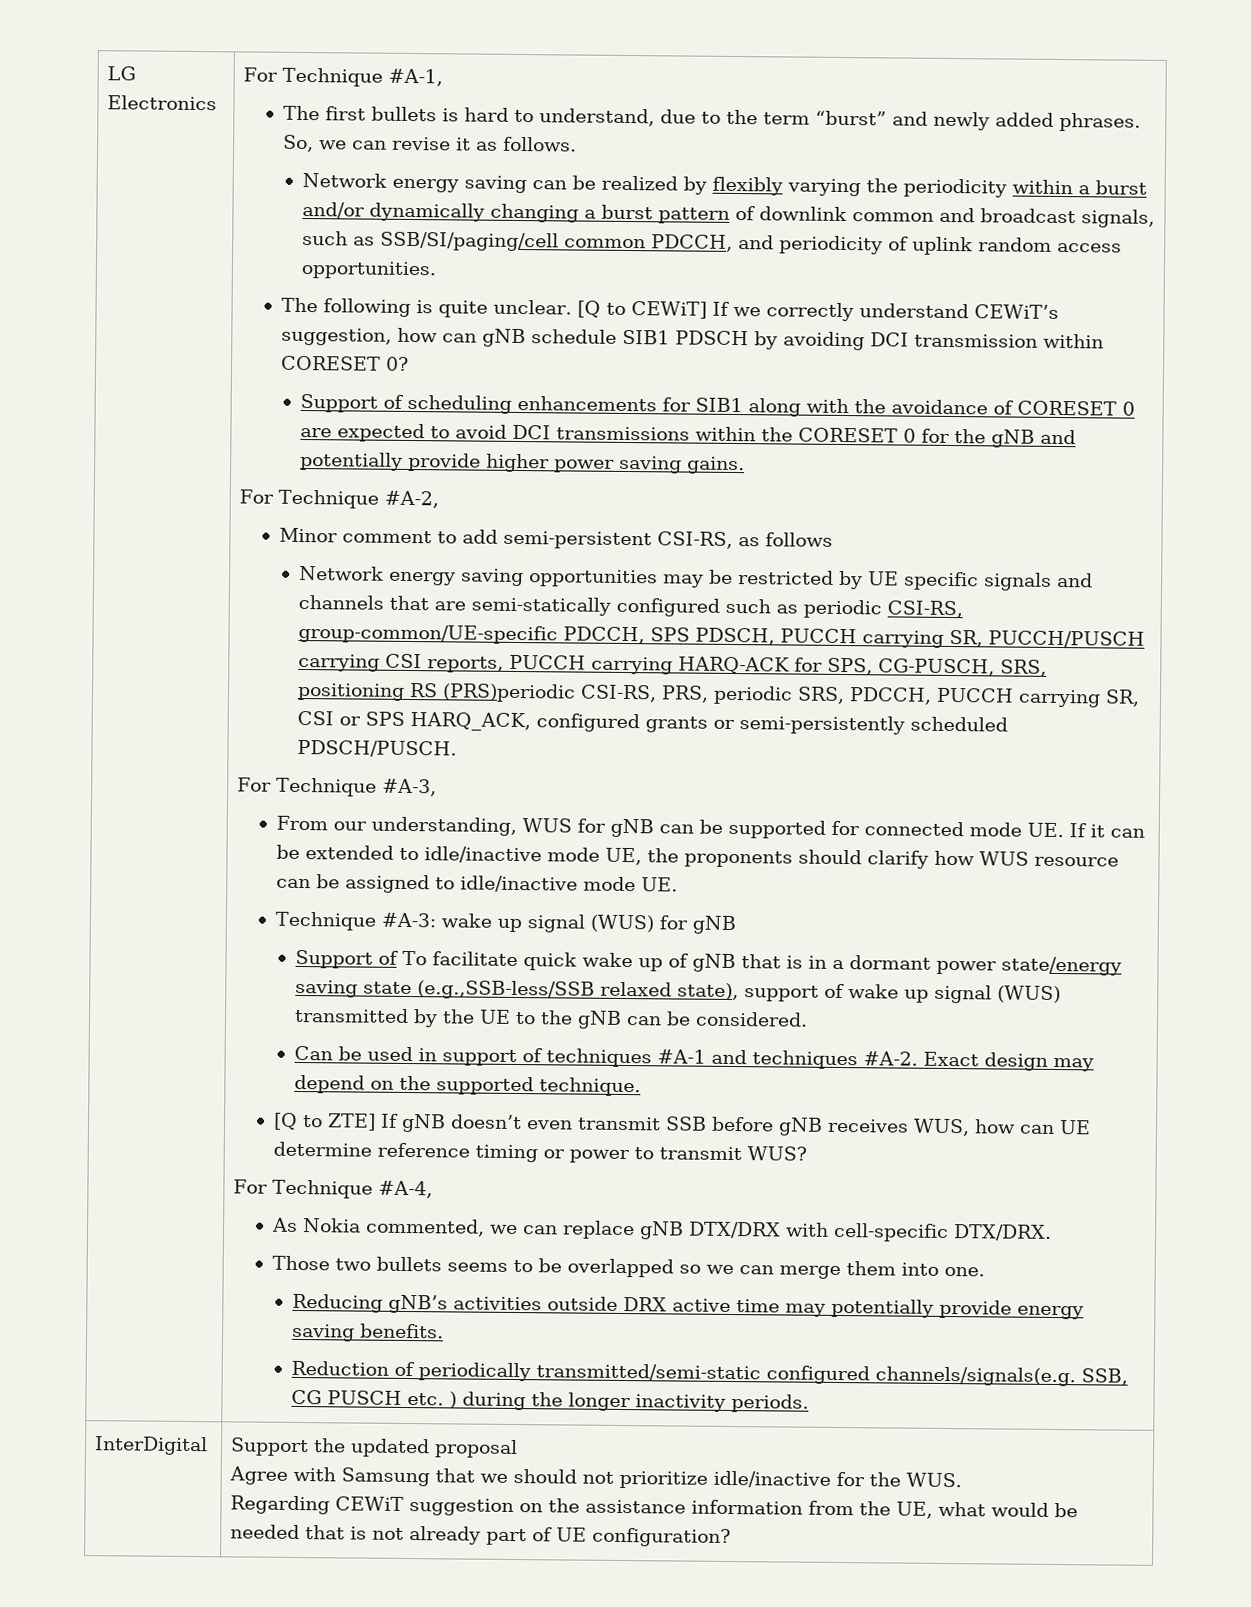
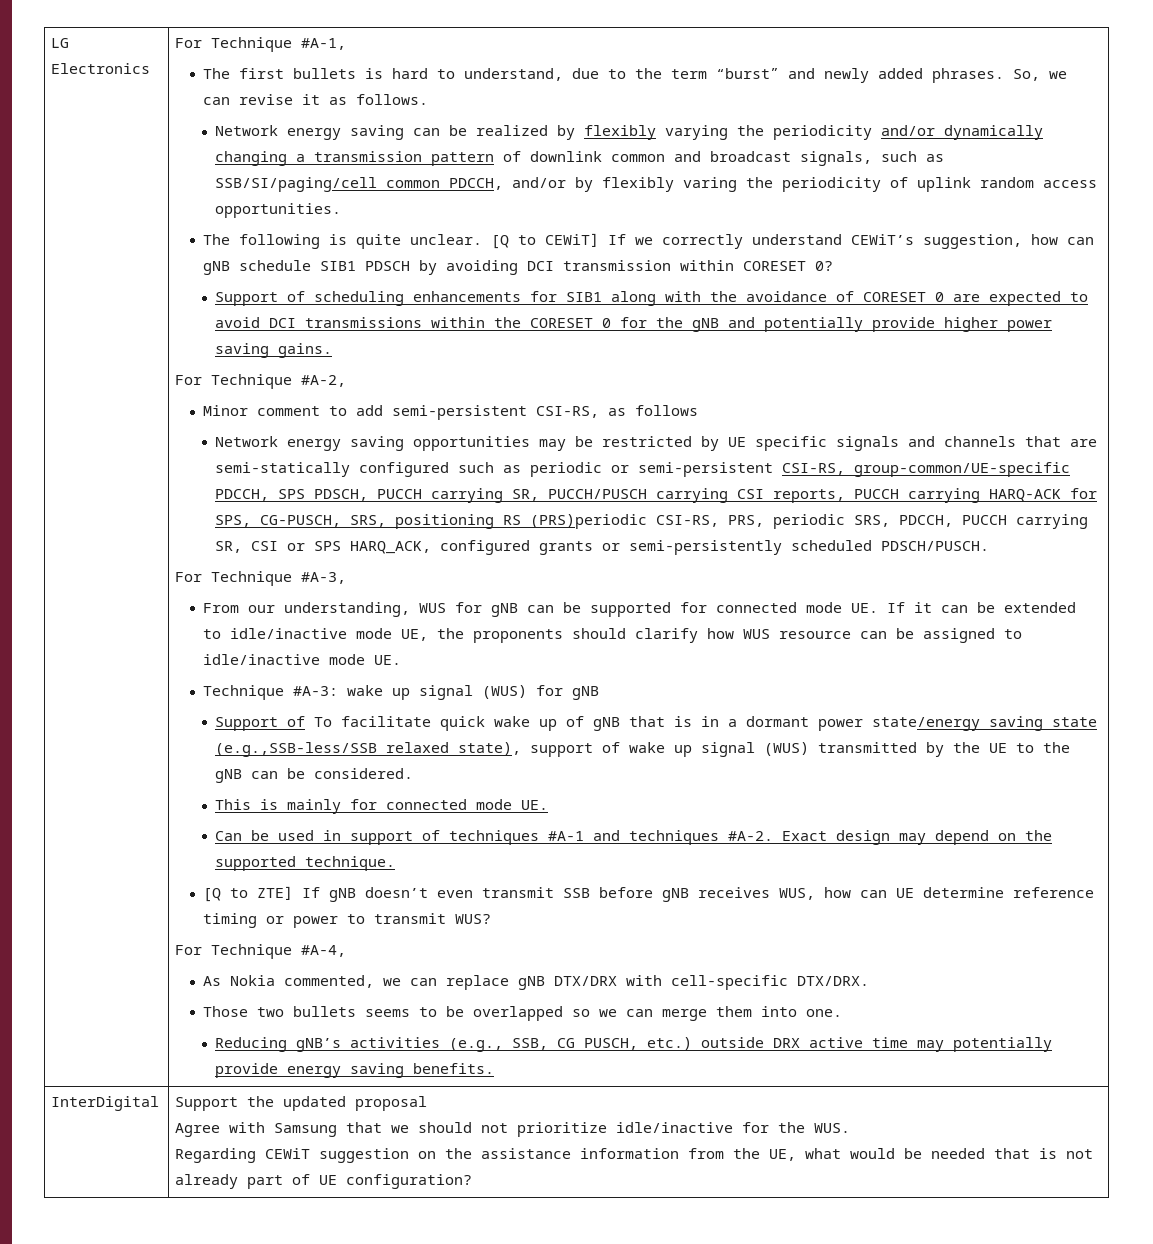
[1011,179,1147,195] within a burst -> (873, 132) none
[600,204,653,220] burst -> [314,151,423,162] transmission
[737,235,774,250] and -> [512,177,774,192] and/or by flexibly varing the
(882, 609) none -> [611,462,774,477] or semi-persistent
(808, 1019) none -> [215,799,549,814] // This is mainly for connected mode UE.
(542, 1303) none -> [449,1037,693,1052] (e.g., SSB, CG PUSCH, etc.)
[290,1360,1128,1387] [290,1389,809,1413] // Reduction of periodically transmitted/semi-static configured channels/signals(e.g. SSB, CG PUSCH etc. ) during the longer inactivity periods. -> (495, 1068) none

